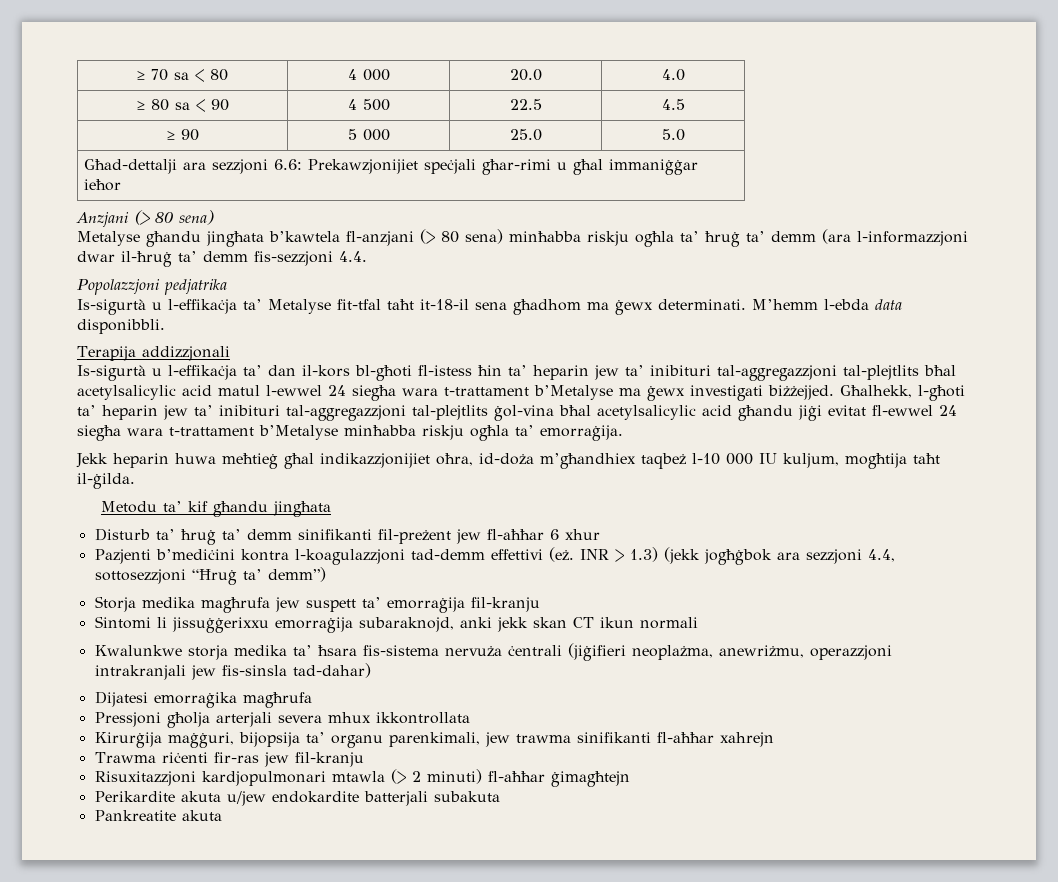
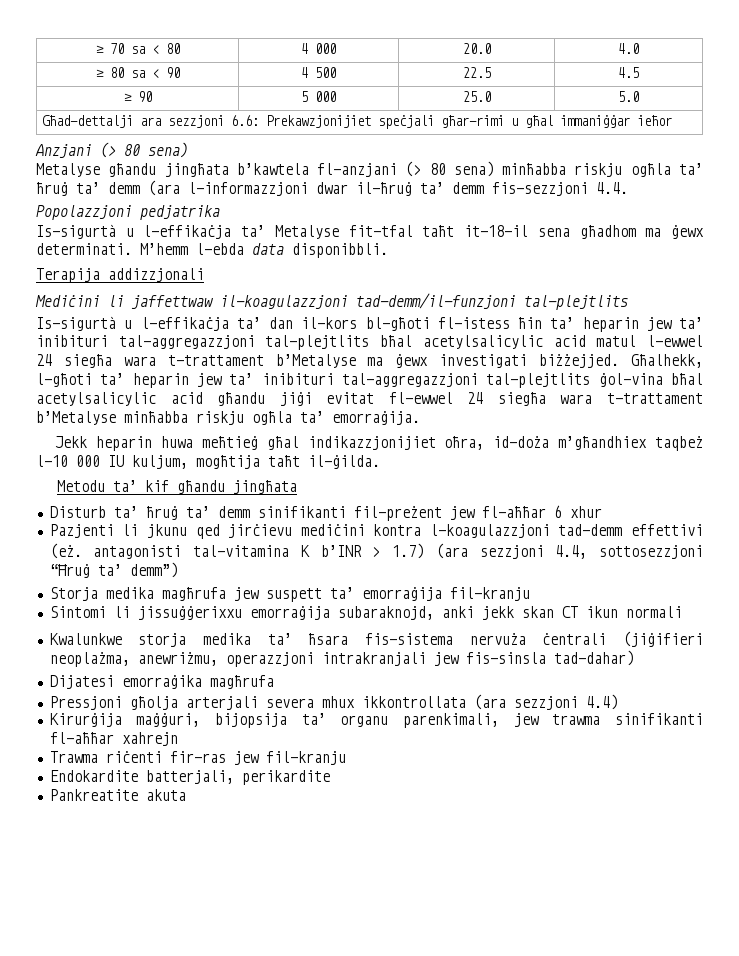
(230, 353) none -> [35,293,628,310] // Mediċini li jaffettwaw il-koagulazzjoni tad-demm/il-funzjoni tal-plejtlits
[155,549,235,560] b’mediċini -> [122,524,365,539] li jkunu qed jirċievu mediċini
[579,547,800,565] INR > 1.3) (jekk jogħġbok ara -> [93,543,468,559] antagonisti tal-vitamina K b’INR > 1.7) (ara
(470, 718) none -> [473,694,618,710] (ara sezzjoni 4.4)
[94,769,630,787] [94,791,500,806] Risuxitazzjoni kardjopulmonari mtawla (> 2 minuti) fl-aħħar ġimagħtejn // Perikardite akuta u/jew endokardite batterjali subakuta -> [49,770,330,785] Endokardite batterjali, perikardite

